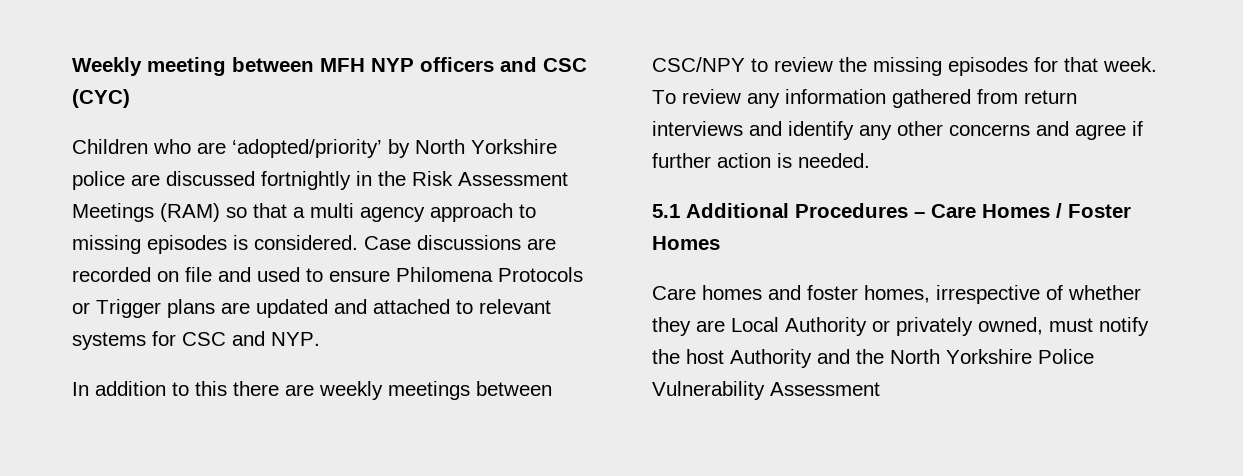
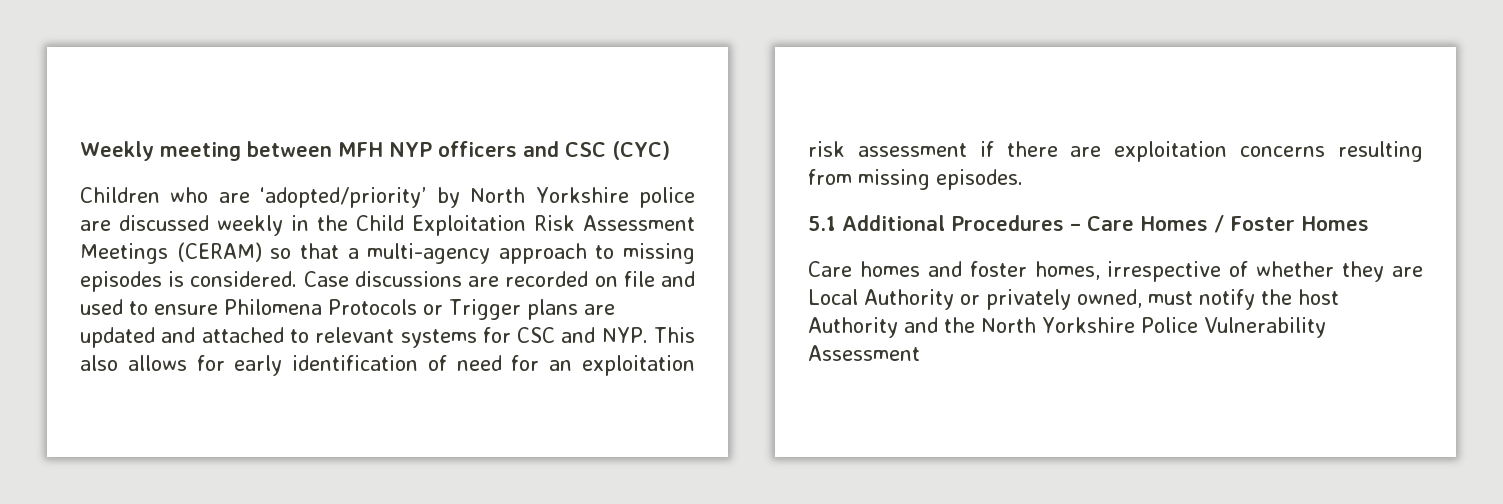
[261,171,351,190] fortnightly -> [217,215,283,236] weekly
(406, 178) none -> [356,215,526,236] Child Exploitation
[160,203,220,222] (RAM) -> [176,242,262,262] (CERAM)
[310,203,425,222] multi agency -> [367,243,491,264] multi-agency
[72,381,552,400] [652,57,1157,76] [652,89,1077,108] [652,121,1143,140] [652,153,870,168] // In addition to this there are weekly meetings between CSC/NPY to review the missing episodes for that week. To review any information gathered from return interviews and identify any other concerns and agree if further action is needed. -> [654,327,696,343] [80,355,695,376] [808,141,1423,162] [808,169,1023,190] This also allows for early identification of need for an exploitation risk assessment if there are exploitation concerns resulting from missing episodes.

